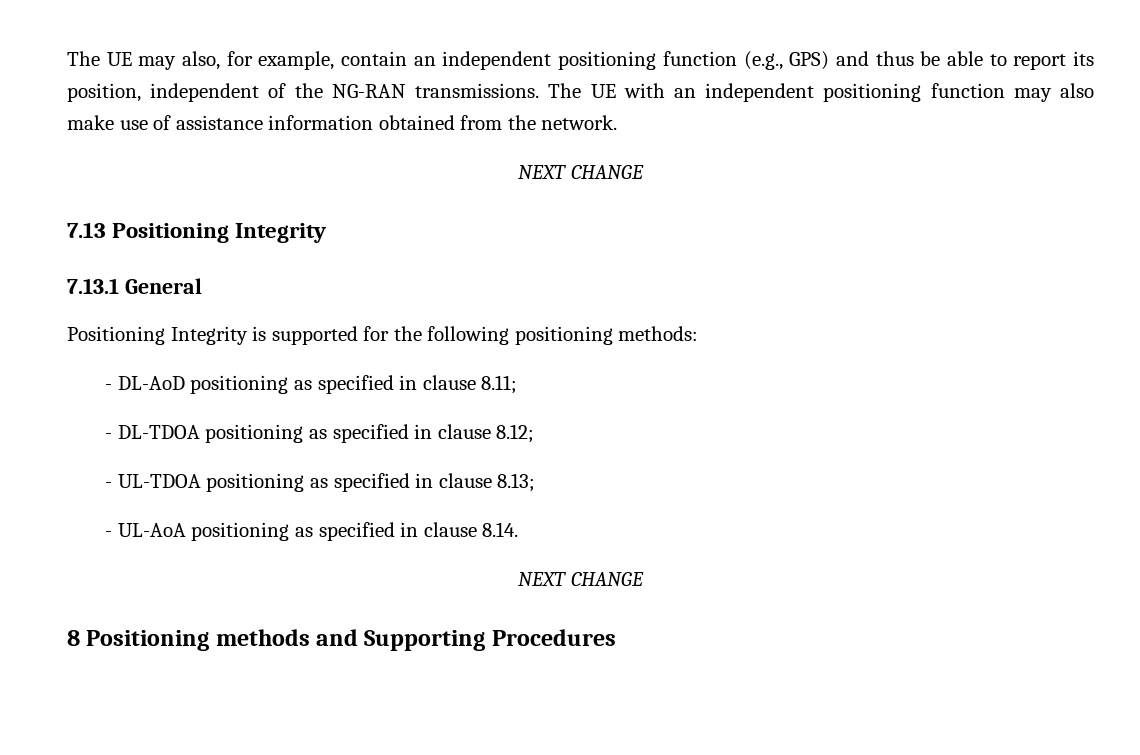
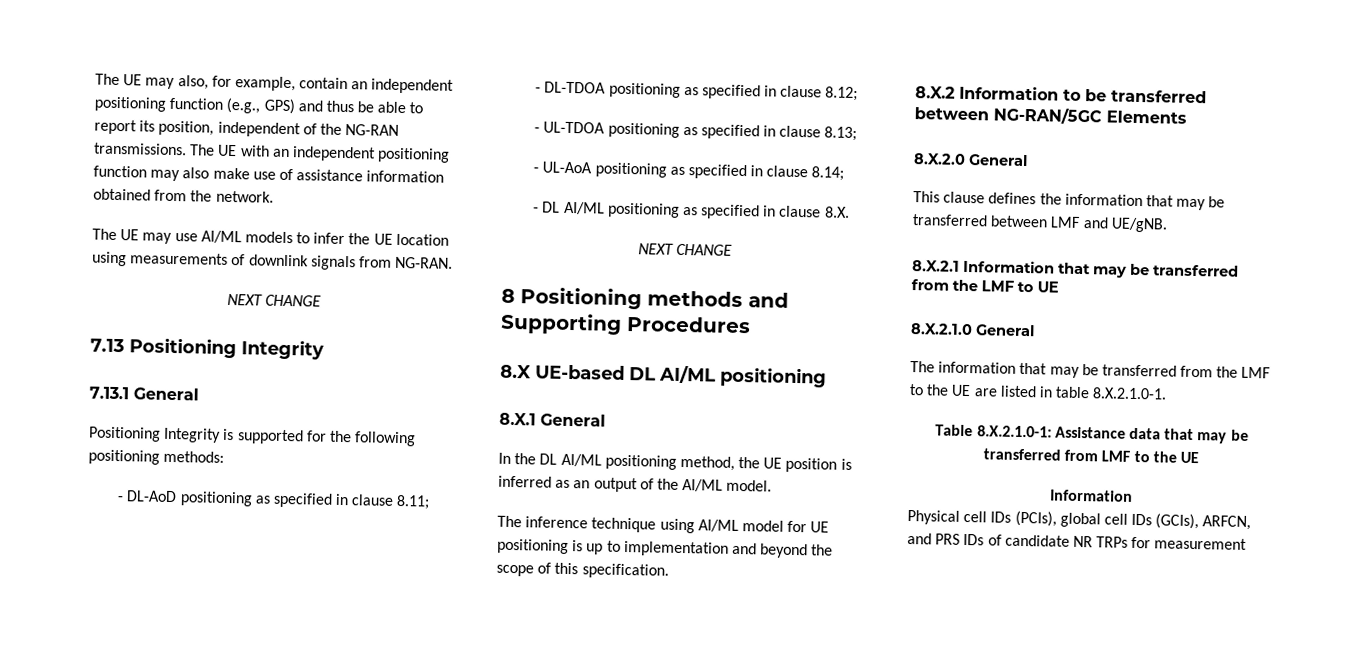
(618, 122) none -> [92,228,449,246] [92,251,454,271] // The UE may use AI/ML models to infer the UE location using measurements of downlink signals from NG-RAN.
[482,522,519,537] 8.14. -> [811,166,845,181] [533,201,850,220] 8.14; // - DL AI/ML positioning as specified in clause 8.X.
(616, 637) none -> [500,364,827,388] [499,412,606,427] [498,452,852,473] [498,475,773,493] [497,515,830,534] [497,538,834,559] [496,562,669,579] [915,85,1207,104] [914,106,1187,125] [913,153,1028,167] [913,191,1226,211] [912,214,1168,233] [912,259,1239,278] [911,279,1059,293] [910,323,1035,337] [910,361,1271,379] [909,384,1168,400] [935,424,1249,444] [983,448,1199,464] [1049,489,1133,502] [907,509,1252,531] [907,532,1248,550] // 8.X UE-based DL AI/ML positioning // 8.X.1 General // In the DL AI/ML positioning method, the UE position is inferred as an output of the AI/ML model. // The inference technique using AI/ML model for UE positioning is up to implementation and beyond the scope of this specification. // 8.X.2 Information to be transferred between NG-RAN/5GC Elements // 8.X.2.0 General // This clause defines the information that may be transferred between LMF and UE/gNB. // 8.X.2.1 Information that may be transferred from the LMF to UE // 8.X.2.1.0 General // The information that may be transferred from the LMF to the UE are listed in table 8.X.2.1.0-1. // Table 8.X.2.1.0-1: Assistance data that may be transferred from LMF to the UE // Information // Physical cell IDs (PCIs), global cell IDs (GCIs), ARFCN, and PRS IDs of candidate NR TRPs for measurement

